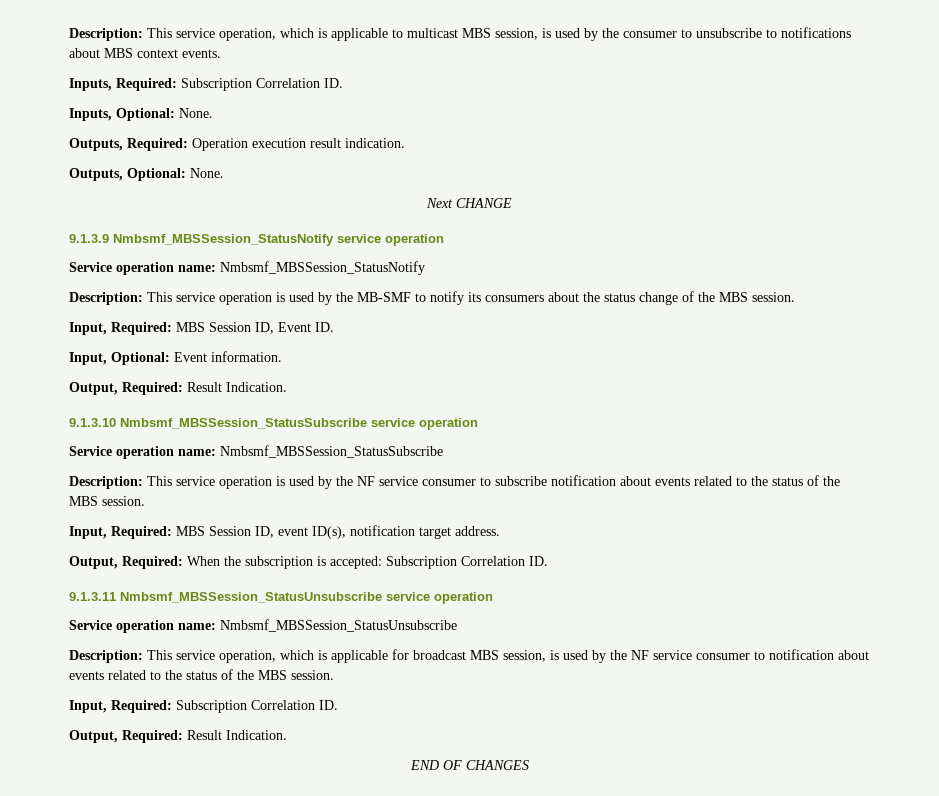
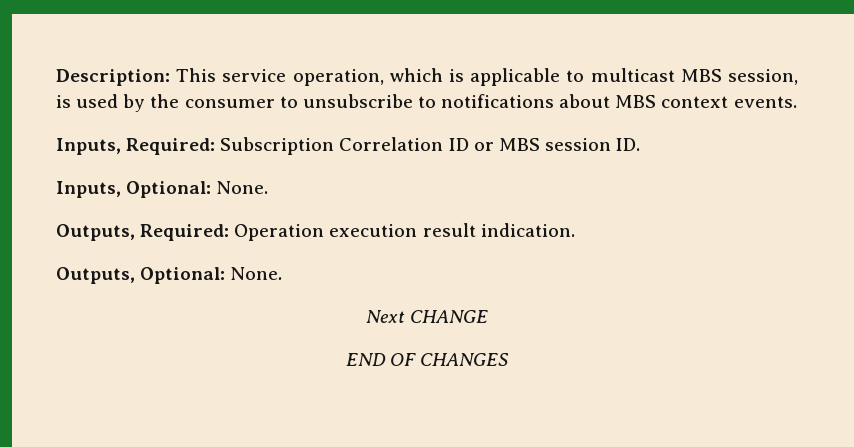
(320, 83) none -> [448,138,611,151] ID or MBS session
[69,234,444,246] [69,261,425,275] [69,291,795,305] [69,322,334,335] [69,351,282,365] [69,382,287,395] [69,418,478,430] [69,445,443,459] [69,475,840,489] [69,496,145,506] [69,525,500,539] [69,556,548,569] [69,592,493,604] [69,619,457,633] [69,649,869,663] [69,669,334,680] [69,700,338,713] [69,730,287,743] // 9.1.3.9 Nmbsmf_MBSSession_StatusNotify service operation // Service operation name: Nmbsmf_MBSSession_StatusNotify // Description: This service operation is used by the MB-SMF to notify its consumers about the status change of the MBS session. // Input, Required: MBS Session ID, Event ID. // Input, Optional: Event information. // Output, Required: Result Indication. // 9.1.3.10 Nmbsmf_MBSSession_StatusSubscribe service operation // Service operation name: Nmbsmf_MBSSession_StatusSubscribe // Description: This service operation is used by the NF service consumer to subscribe notification about events related to the status of the MBS session. // Input, Required: MBS Session ID, event ID(s), notification target address. // Output, Required: When the subscription is accepted: Subscription Correlation ID. // 9.1.3.11 Nmbsmf_MBSSession_StatusUnsubscribe service operation // Service operation name: Nmbsmf_MBSSession_StatusUnsubscribe // Description: This service operation, which is applicable for broadcast MBS session, is used by the NF service consumer to notification about events related to the status of the MBS session. // Input, Required: Subscription Correlation ID. // Output, Required: Result Indication. -> (489, 316) none

